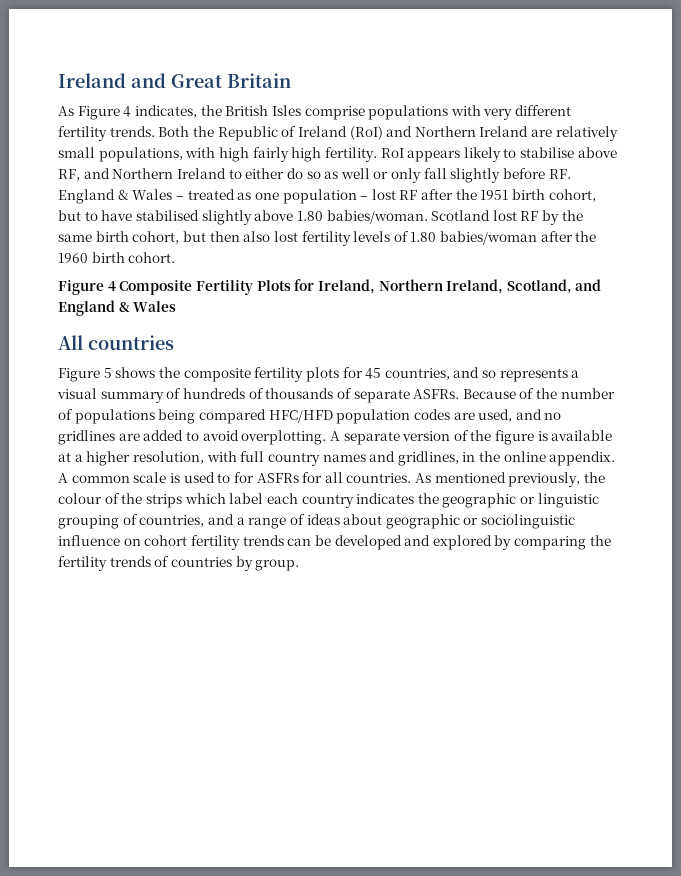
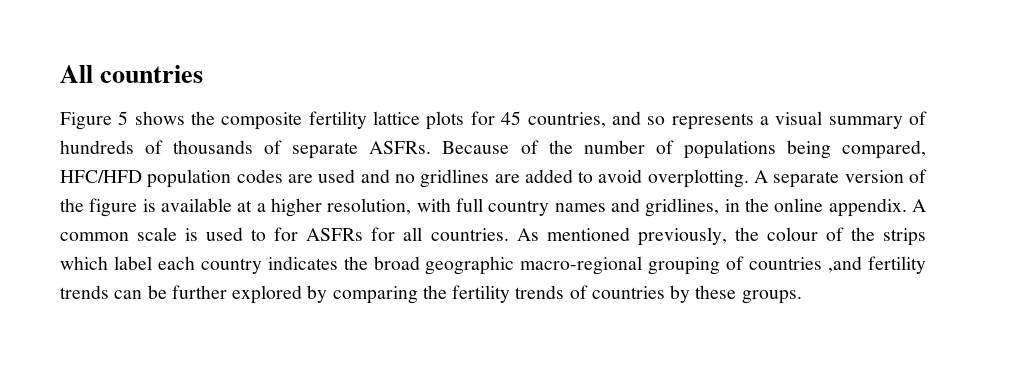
[58,73,291,88] [58,105,572,120] [58,126,618,141] [58,147,617,162] [58,168,571,183] [58,189,596,204] [58,210,583,225] [58,231,597,246] [58,252,176,263] [58,279,602,295] [58,300,177,316] Ireland and Great Britain // As Figure 4 indicates, the British Isles comprise populations with very different fertility trends. Both the Republic of Ireland (RoI) and Northern Ireland are relatively small populations, with high fairly high fertility. RoI appears likely to stabilise above RF, and Northern Ireland to either do so as well or only fall slightly before RF. England & Wales – treated as one population – lost RF after the 1951 birth cohort, but to have stabilised slightly above 1.80 babies/woman. Scotland lost RF by the same birth cohort, but then also lost fertility levels of 1.80 babies/woman after the 1960 birth cohort. // Figure 4 Composite Fertility Plots for Ireland, Northern Ireland, Scotland, and England & Wales // -> (60, 74) none
(304, 374) none -> [373,111,421,125] lattice
[198,409,266,424] compared -> [842,140,927,159] compared,
[478,409,513,422] used, -> [318,169,356,183] used
[442,493,599,508] [58,514,576,529] [58,535,188,546] geographic or linguistic grouping of countries, and a range of ideas about geographic or sociolinguistic influence on cohort -> [373,256,863,275] broad geographic macro-regional grouping of countries ,and
[334,535,431,550] developed and -> [171,285,227,299] further
[255,559,300,571] group. -> [695,285,802,304] these groups.

